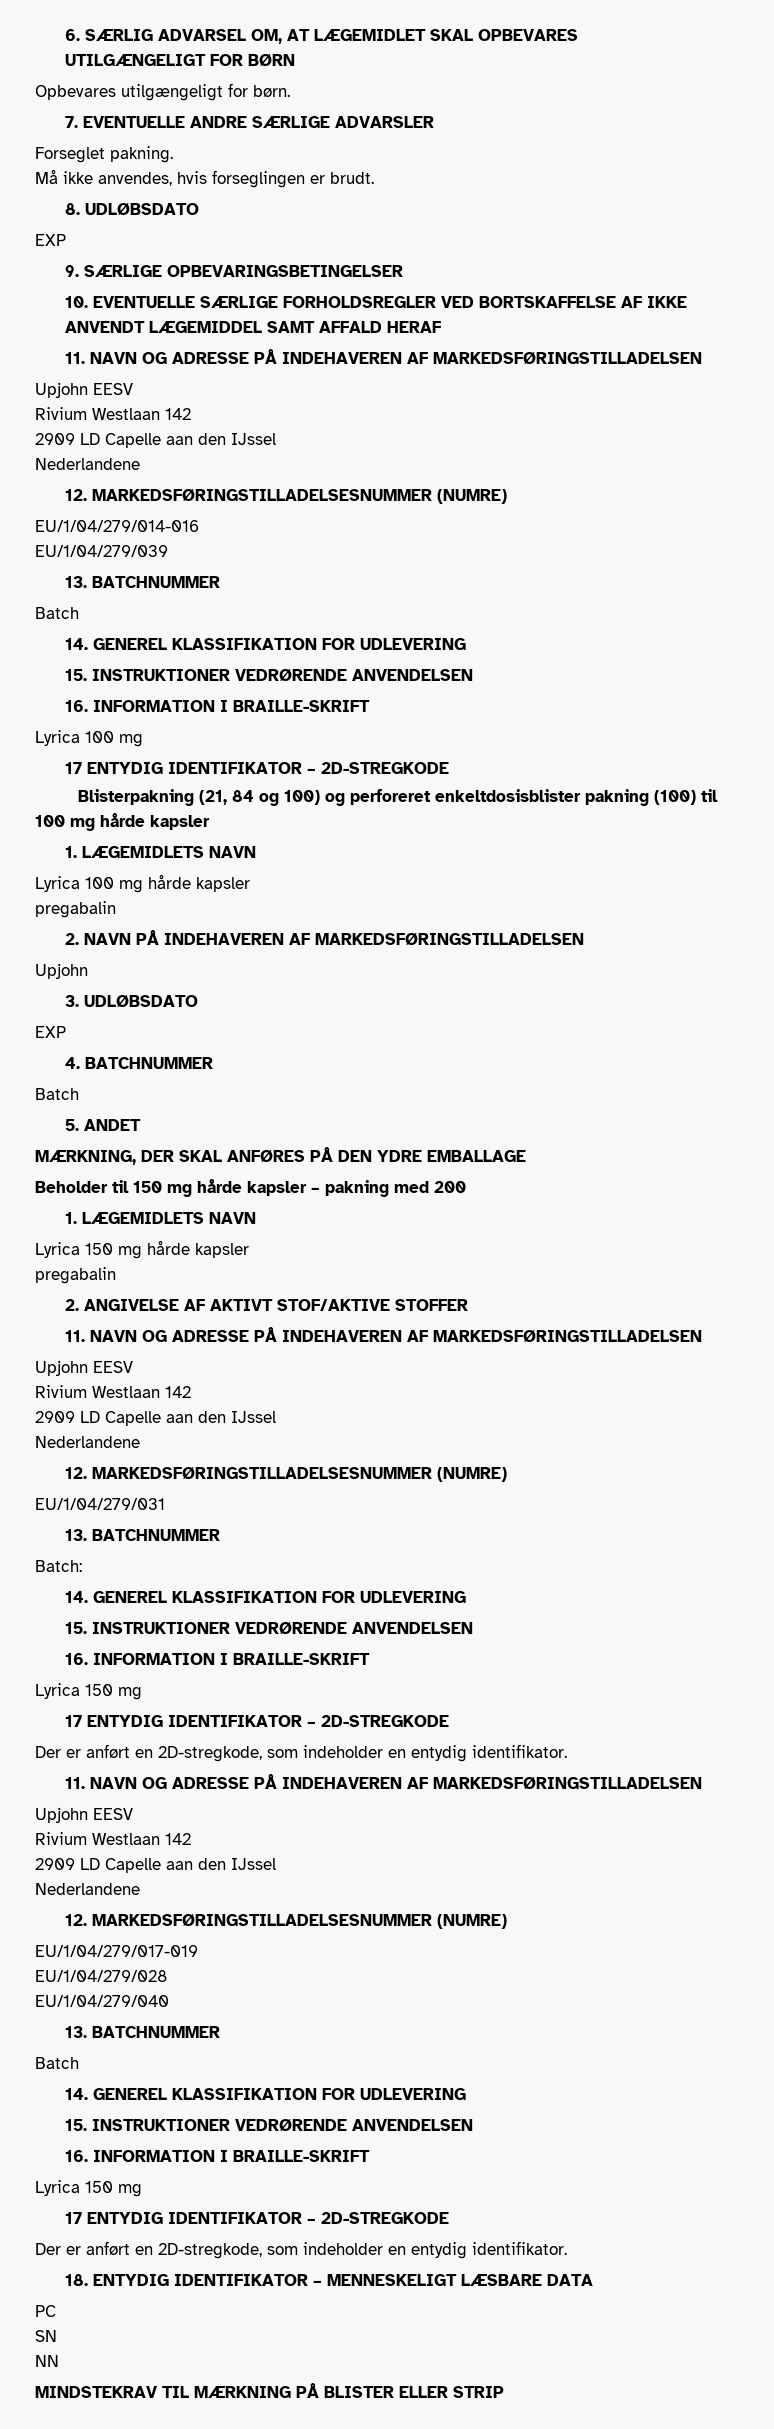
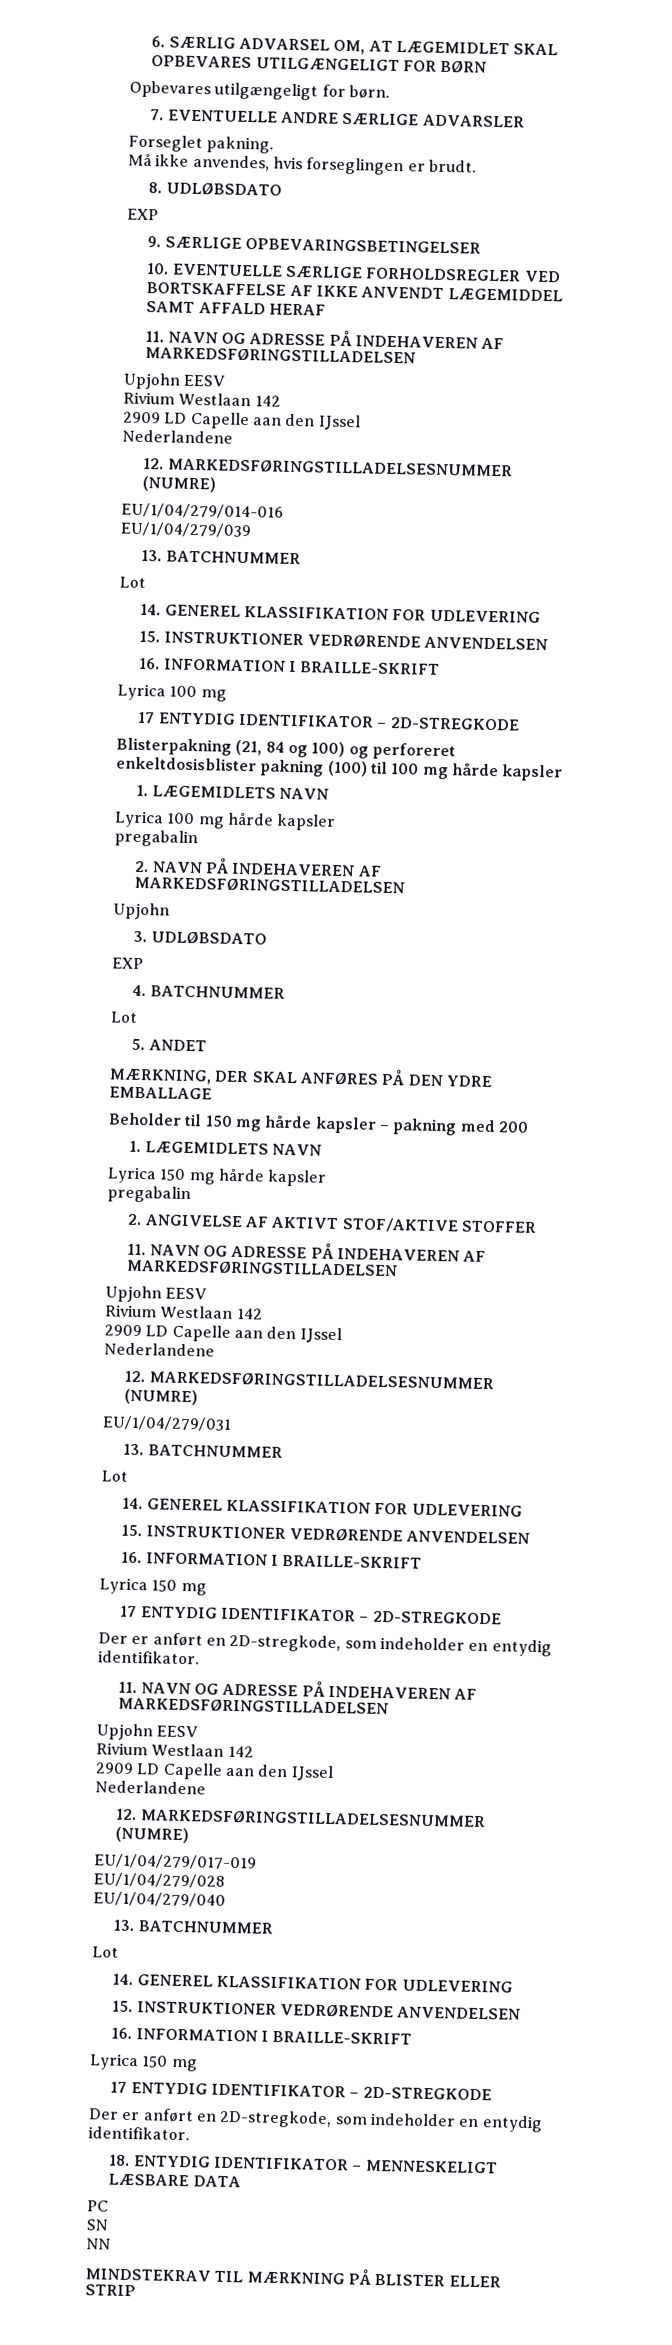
[35,607,79,619] Batch -> [119,576,146,589] Lot
[35,1088,79,1100] Batch -> [110,1011,138,1023] Lot
[35,1560,82,1572] Batch: -> [101,1470,128,1482] Lot
[35,2057,79,2069] Batch -> [92,1946,119,1958] Lot

